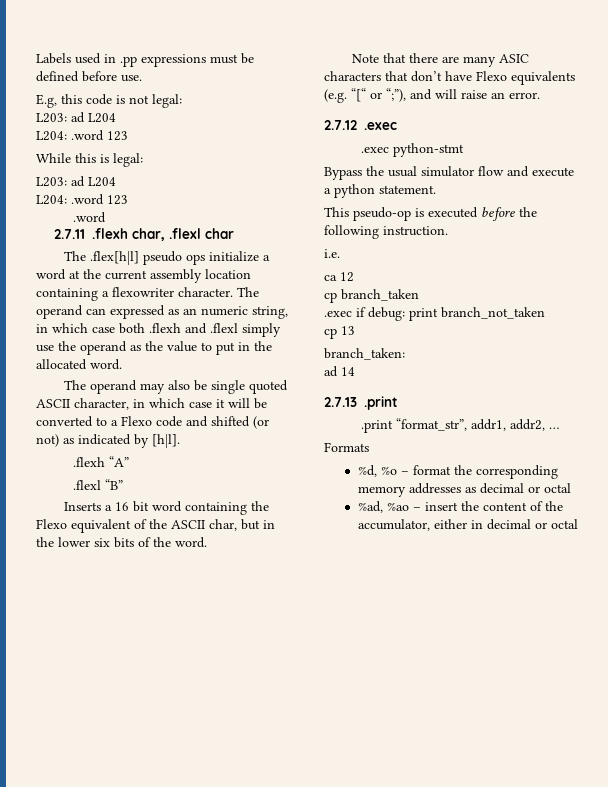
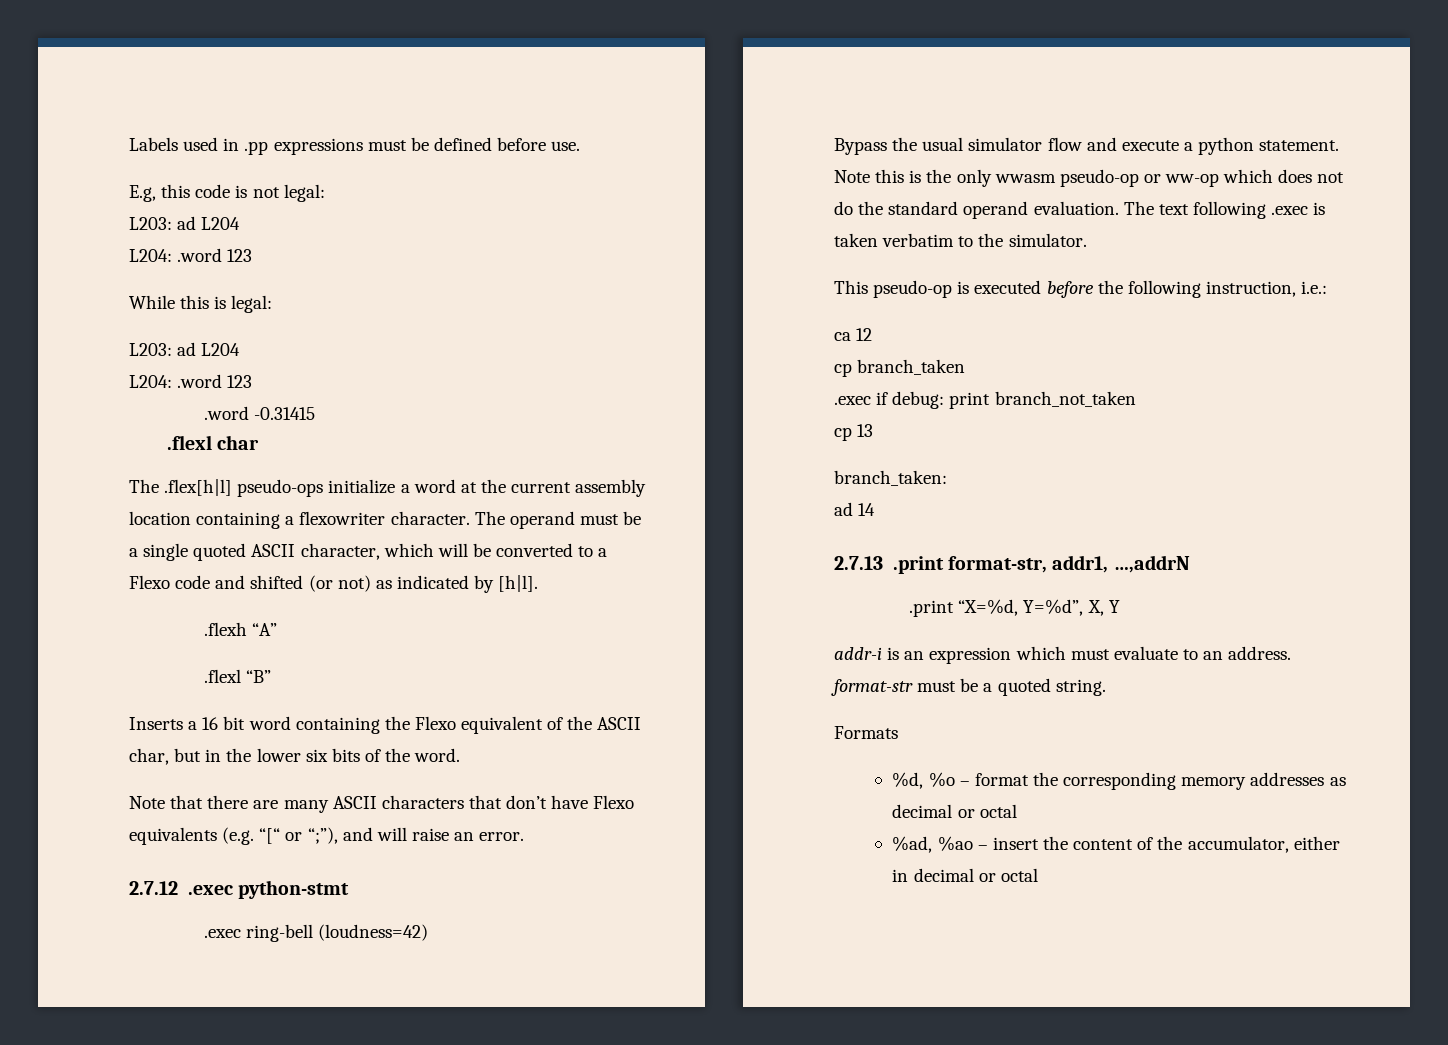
[54,228,166,241] // 2.7.11 .flexh char, -> [254,407,316,420] -0.31415 //
[142,251,205,265] pseudo ops -> [237,479,324,497] pseudo-ops
[86,305,288,319] [36,323,281,337] [36,341,272,355] [36,359,122,370] [63,380,288,394] [36,398,225,410] can expressed as an numeric string, in which case both .flexh and .flexl simply use the operand as the value to put in the allocated word. // The operand may also be single quoted ASCII character, in which case it -> [579,511,642,525] [129,543,434,561] must be a single quoted ASCII character, which
[498,54,529,63] ASIC -> [332,796,377,809] ASCII
[360,143,464,157] // .exec python-stmt -> [237,880,349,899] [204,924,429,942] python-stmt // .exec ring-bell (loudness=42)
(436, 189) none -> [834,169,1345,187] [834,201,1326,219] [834,233,1087,247] Note this is the only wwasm pseudo-op or ww-op which does not do the standard operand evaluation. The text following .exec is taken verbatim to the simulator.
[383,226,448,236] [324,249,340,258] instruction. // i.e. -> [1205,281,1328,297] instruction, i.e.:
[360,418,559,433] // .print “format_str”, addr1, addr2, … -> [947,555,1190,573] [909,599,1120,617] [834,646,1292,664] [831,678,1106,696] format-str, addr1, …,addrN // .print “X=%d, Y=%d”, X, Y // addr-i is an expression which must evaluate to an address. format-str must be a quoted string.

